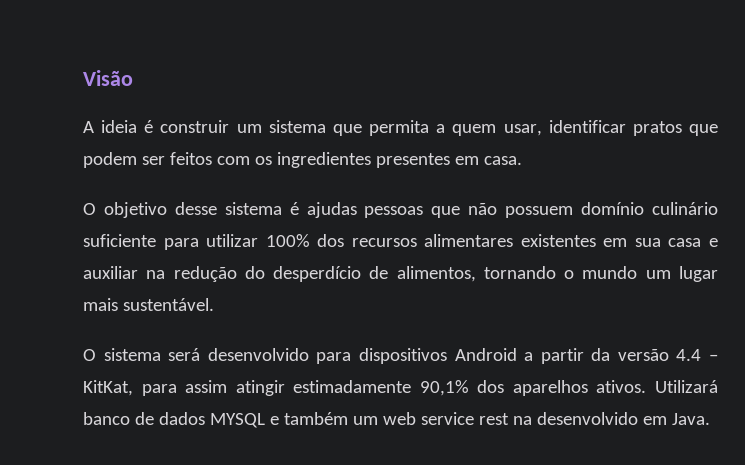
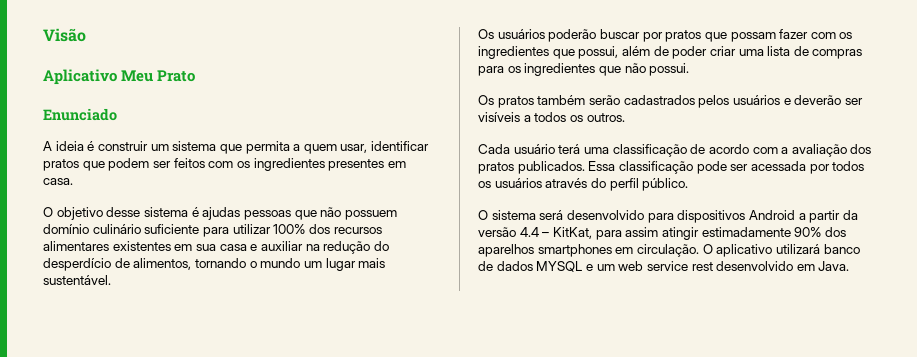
(133, 78) none -> [43,69,196,85] [43,108,117,121] // Aplicativo Meu Prato // Enunciado
(214, 304) none -> [478,29,853,42] [478,46,863,59] [478,63,690,76] [478,95,863,108] [478,112,625,122] [478,144,872,157] [478,161,865,174] [478,178,689,191] // Os usuários poderão buscar por pratos que possam fazer com os ingredientes que possui, além de poder criar uma lista de compras para os ingredientes que não possui. // Os pratos também serão cadastrados pelos usuários e deverão ser visíveis a todos os outros. // Cada usuário terá uma classificação de acordo com a avaliação dos pratos publicados. Essa classificação pode ser acessada por todos os usuários através do perfil público.
[419,380,469,396] 90,1% -> [794,227,822,237] 90%
[596,380,718,393] ativos. Utilizará -> [537,244,820,257] smartphones em circulação. O aplicativo utilizará
[283,412,348,425] também -> (593, 267) none
[512,416,532,425] na -> (713, 266) none

